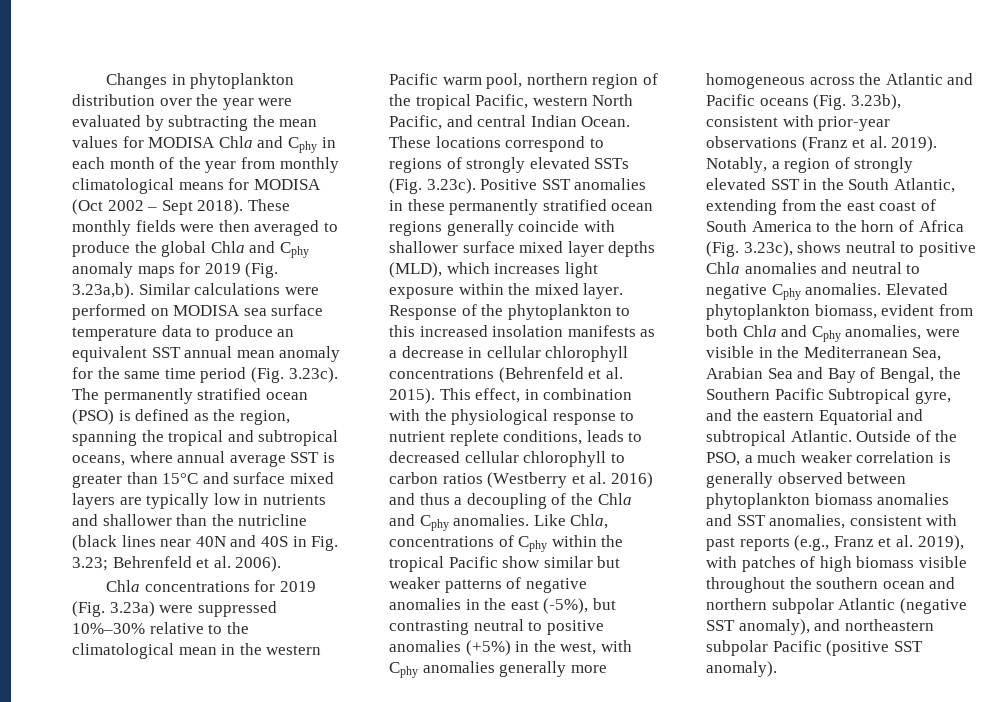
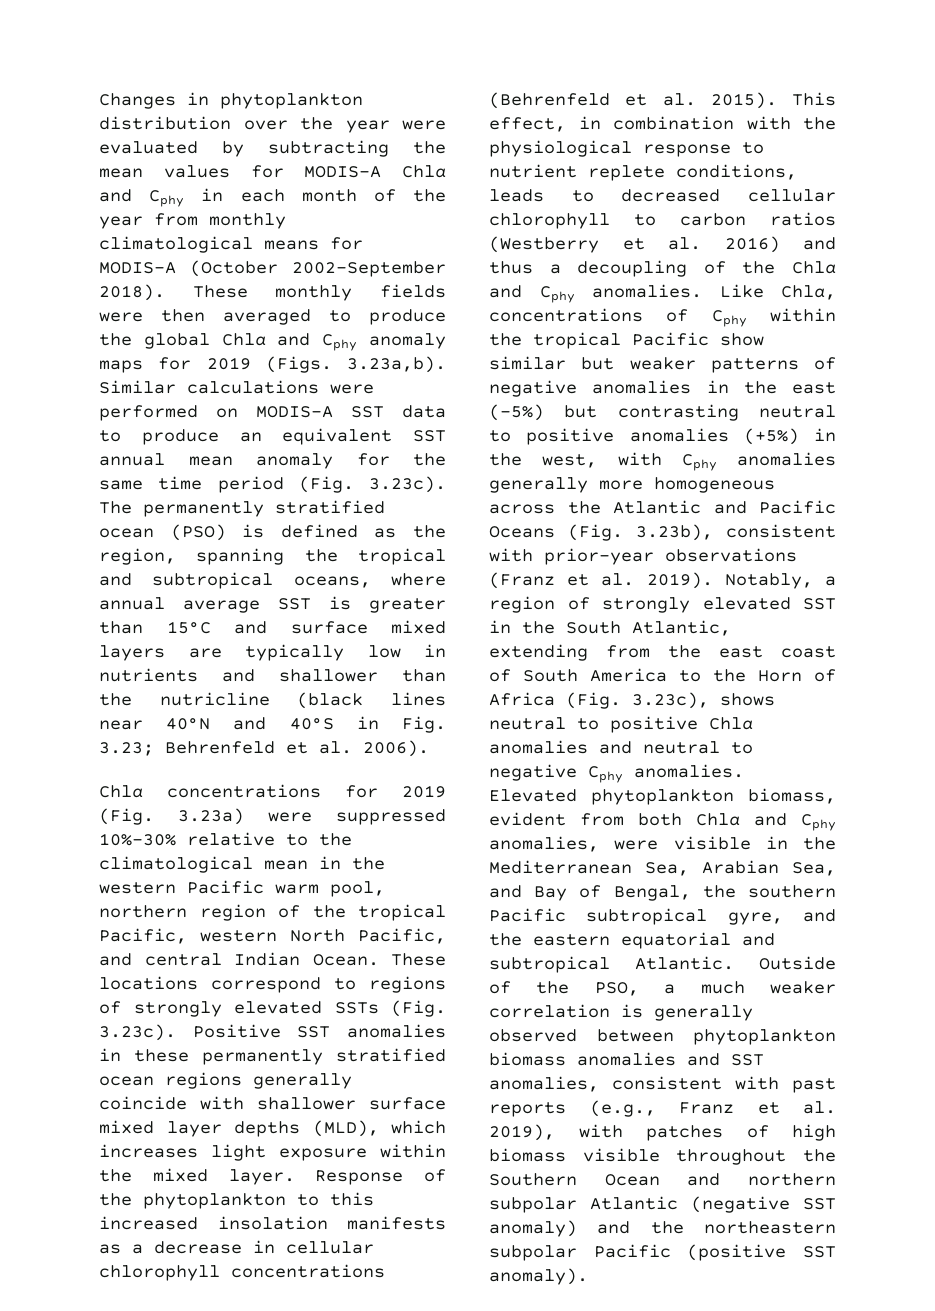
[148,137,216,148] MODISA -> [304,166,382,178] MODIS-A
[253,179,321,190] [72,199,193,215] MODISA (Oct 2002 – Sept -> [99,260,446,277] MODIS-A (October 2002–September
[245,262,279,278] (Fig. -> [265,356,332,373] (Figs.
[173,304,324,316] [72,327,157,341] MODISA sea surface temperature -> [256,406,384,418] MODIS-A SST
[195,535,288,547] 40N and 40S -> [166,717,334,730] 40°N and 40°S
[543,598,589,614] (-5%), -> [489,404,544,421] (−5%)
[759,98,809,106] oceans -> [489,526,555,538] Oceans
[861,220,895,232] horn -> [758,670,802,682] Horn
[767,368,793,379] Sea -> [792,862,836,876] Sea,
[706,388,911,404] Southern Pacific Subtropical -> [748,885,836,898] [489,908,708,925] southern Pacific subtropical
[818,409,893,425] Equatorial -> [621,932,731,949] equatorial
[816,577,925,589] southern ocean -> [489,1173,660,1186] Southern Ocean
[738,619,841,635] anomaly), and -> [489,1220,684,1237] anomaly) and the

